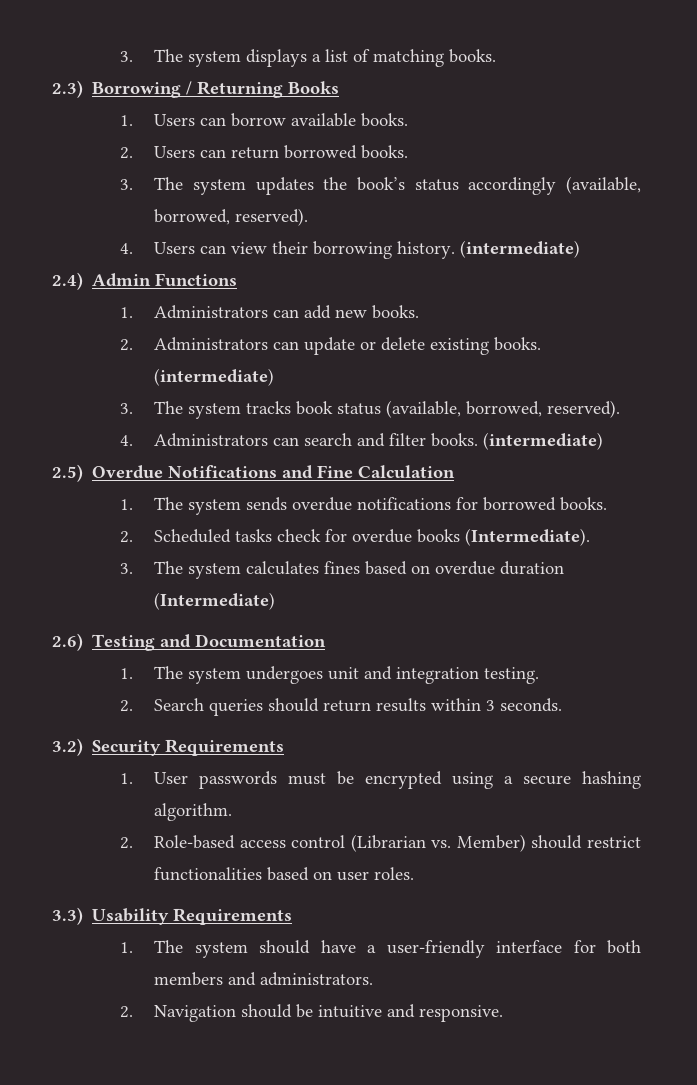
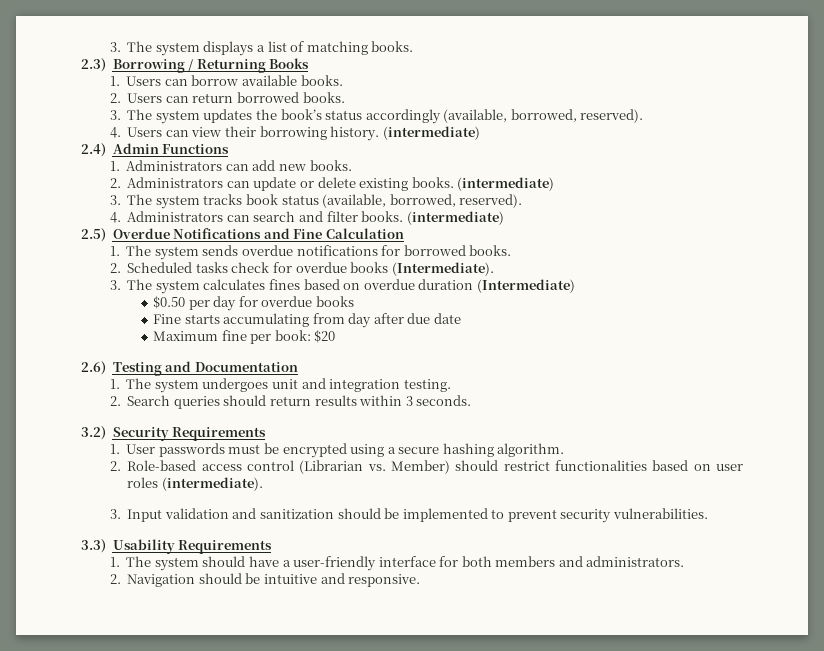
(276, 601) none -> [153,296,354,311] [153,313,461,328] [153,330,336,344] // $0.50 per day for overdue books // Fine starts accumulating from day after due date // Maximum fine per book: $20
[374,867,415,880] roles. -> [127,477,263,491] [109,508,708,523] roles (intermediate). // 3. Input validation and sanitization should be implemented to prevent security vulnerabilities.

